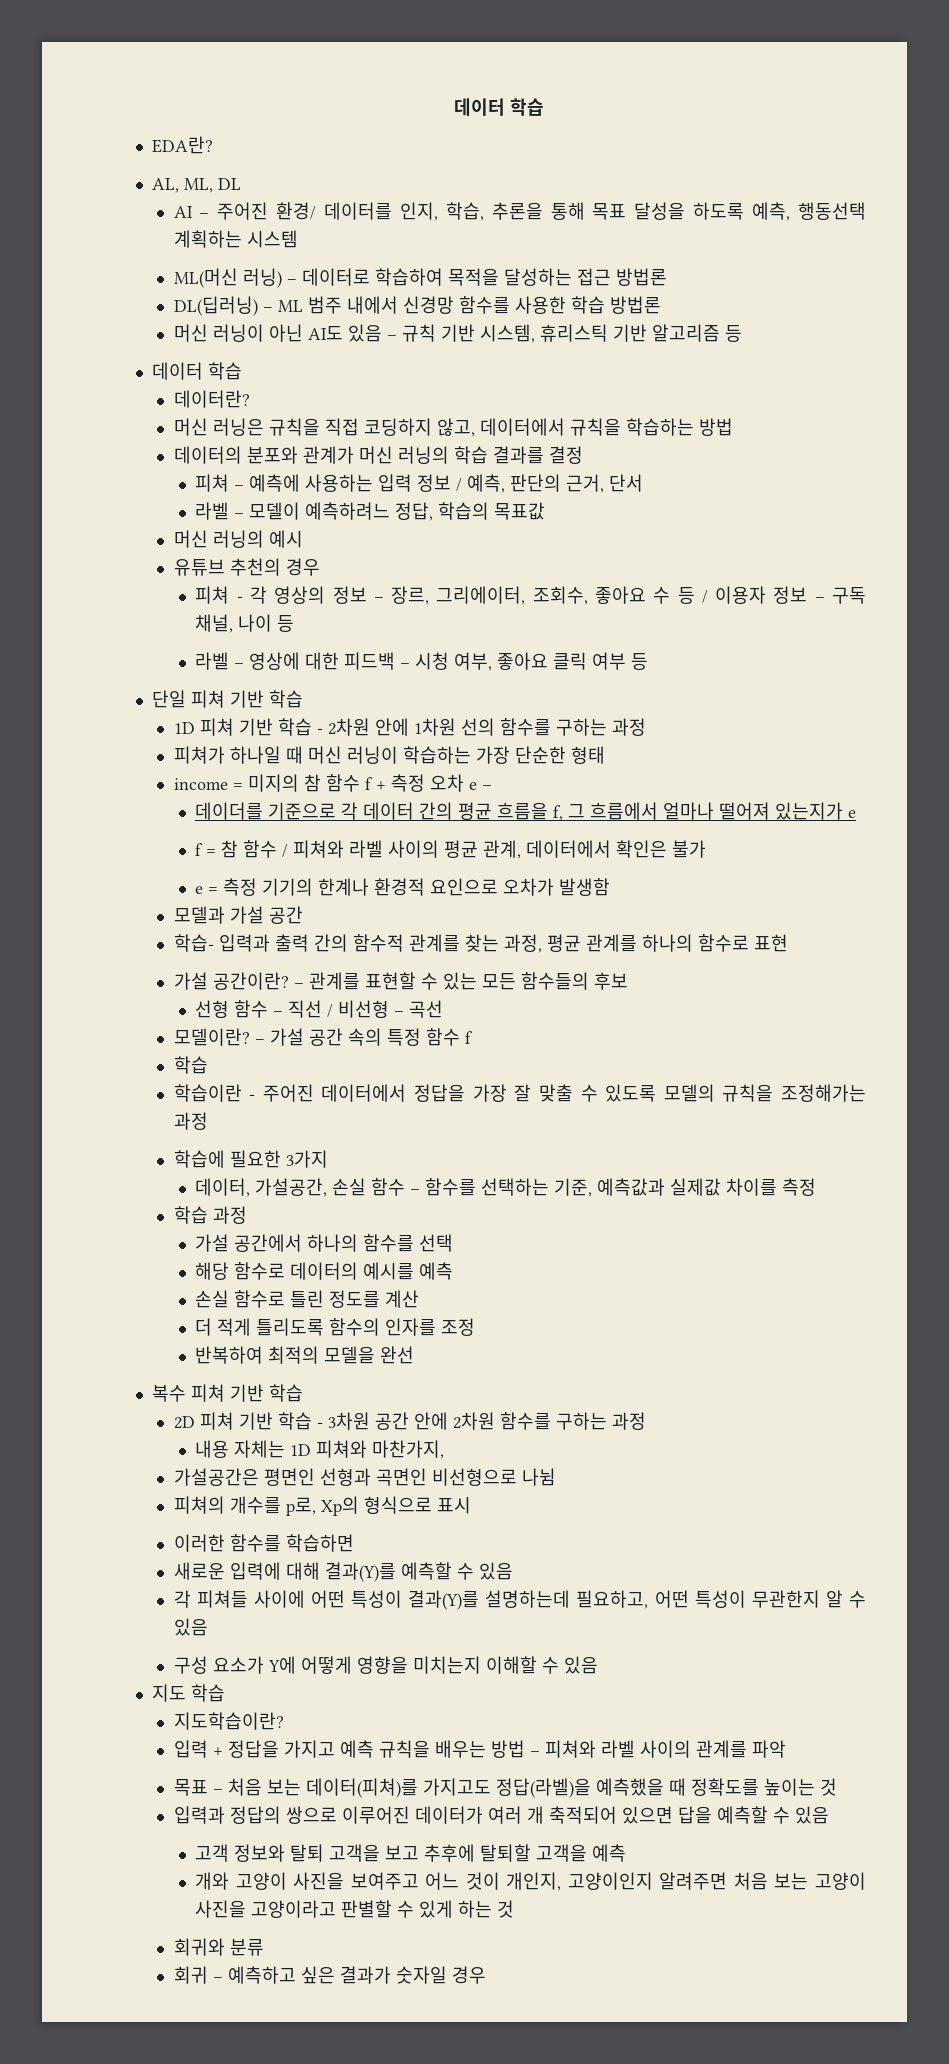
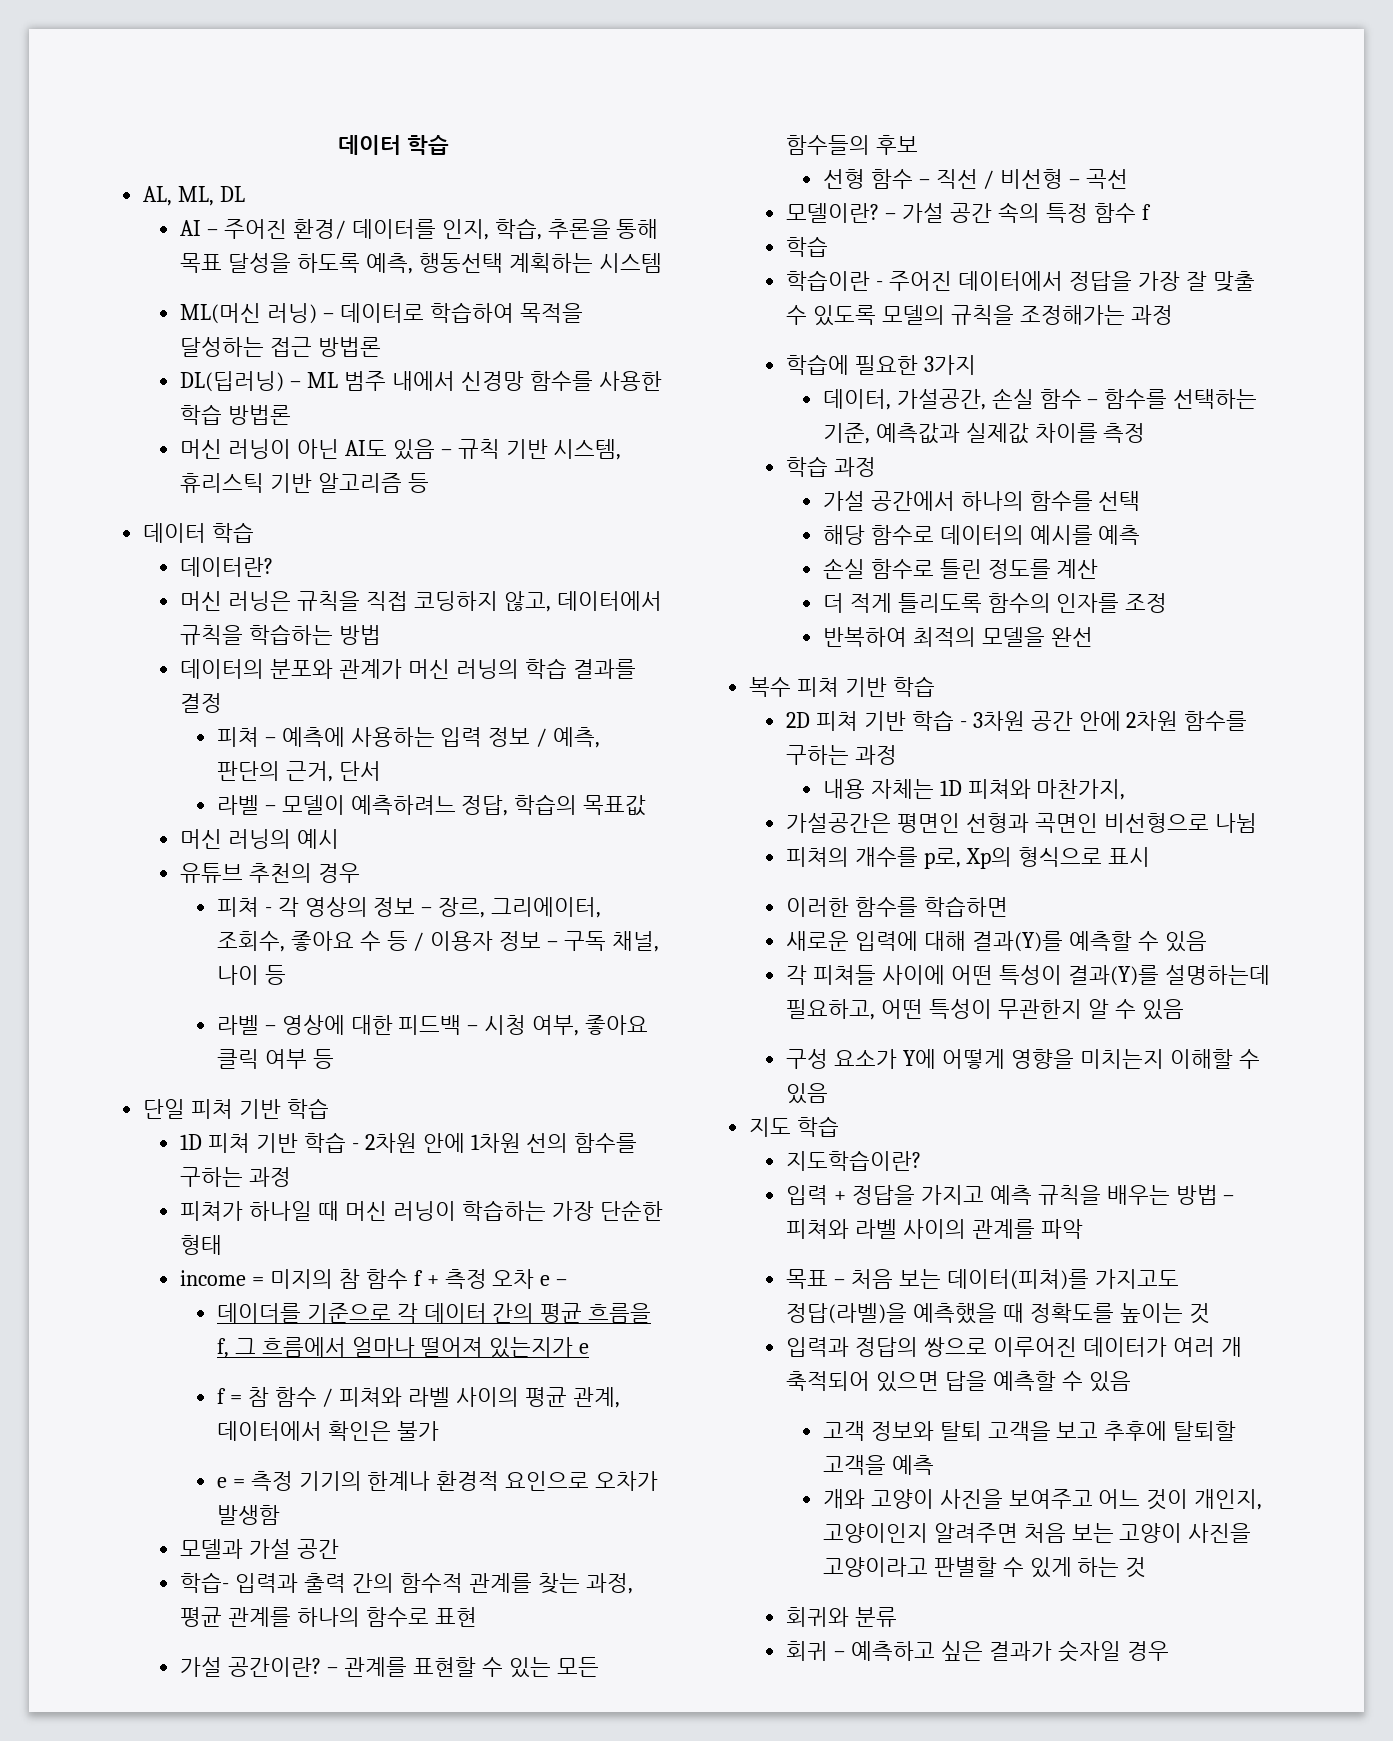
[454,98,544,116] [151,136,213,154] 데이터 학습 // EDA란? -> [338,135,449,155] 데이터 학습

